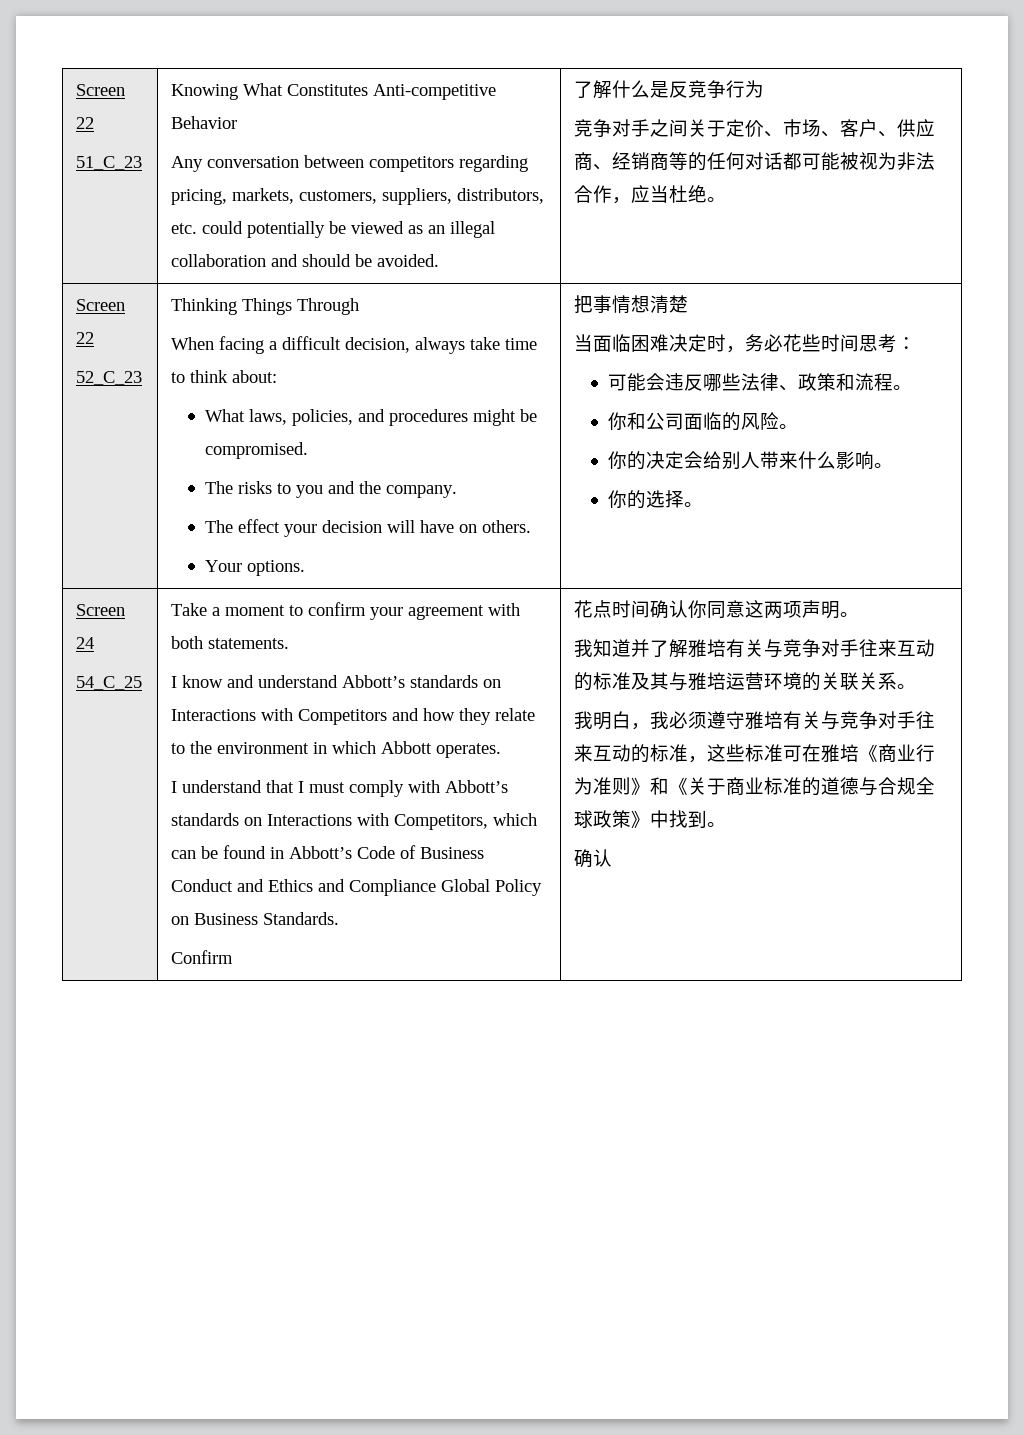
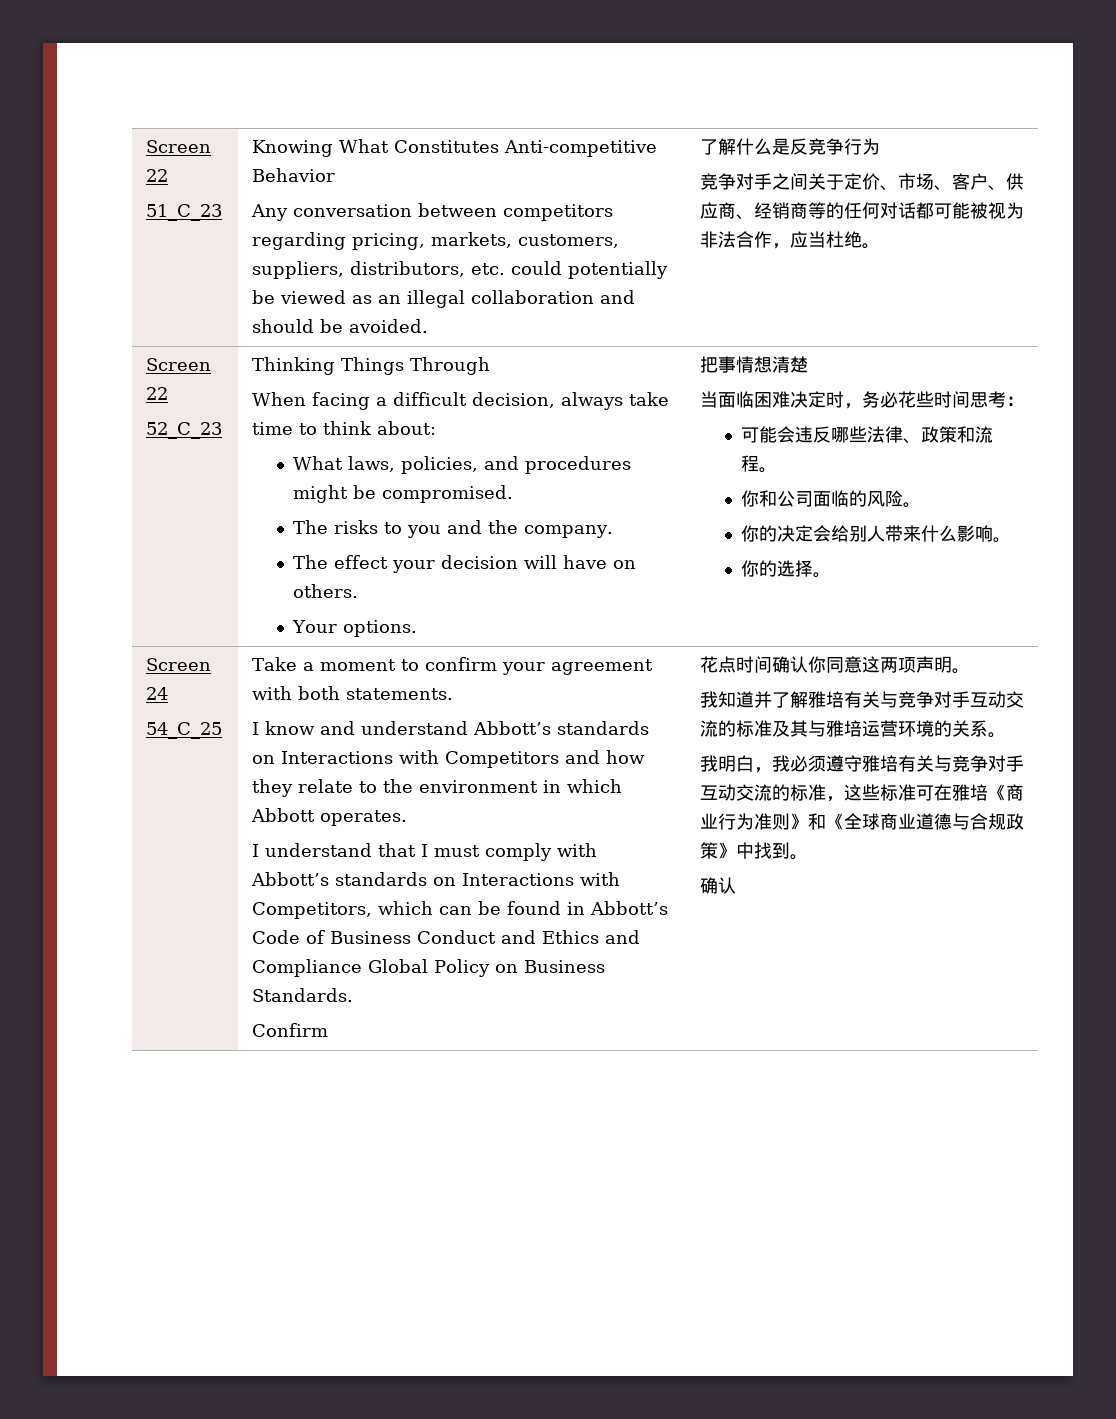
[858,639,935,657] 往来互动 -> [969,691,1024,708] [699,720,718,737] 互动交流
[839,672,878,690] 联关 -> (970, 728) none
[915,711,935,729] [573,744,631,762] 往来互动 -> [699,784,772,801] 互动交流
[687,777,821,796] 关于商业标准的 -> [843,813,916,830] 全球商业
[915,777,935,795] [573,810,593,828] 全球 -> (1006, 821) none

